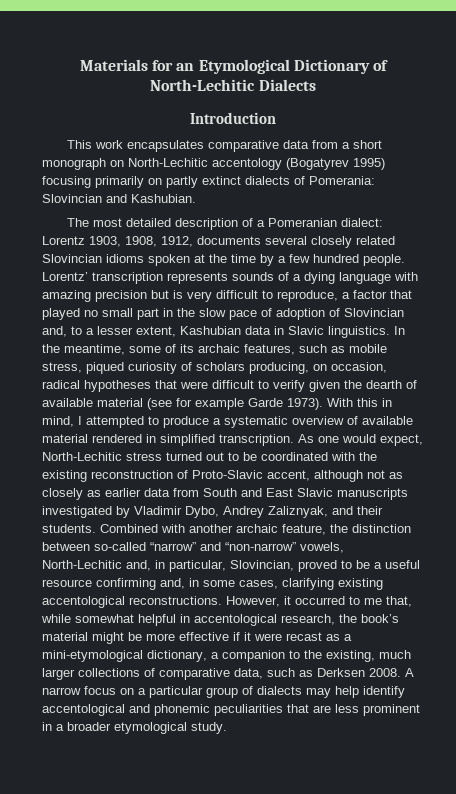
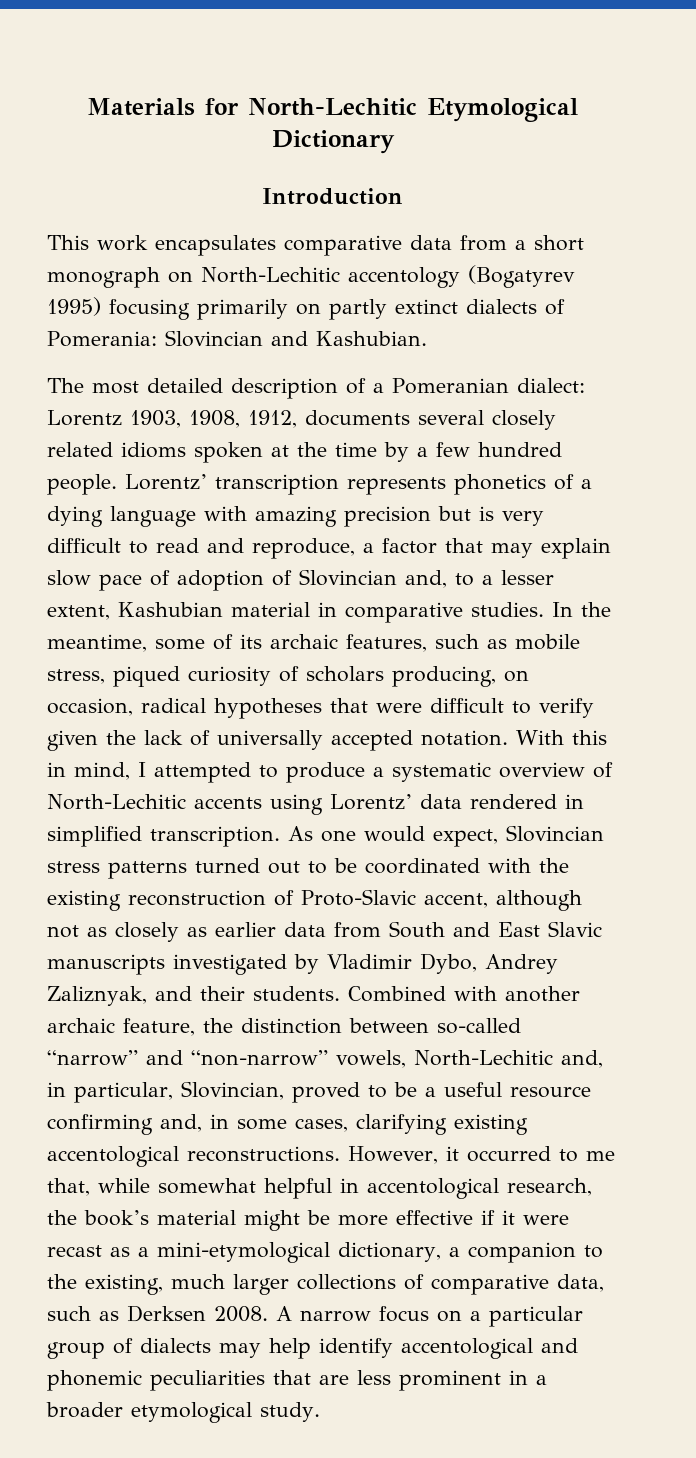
[176,63,195,71] an -> [248,98,417,116] North-Lechitic
[372,60,388,71] [150,79,316,91] of North-Lechitic Dialects -> (395, 142) none
[42,254,102,263] Slovincian -> (113, 449) none
[232,272,274,281] sounds -> [454,474,546,495] phonetics
(273, 294) none -> [156,538,244,553] read and
[42,308,195,320] played no small part in the -> [491,538,611,559] may explain
[245,326,390,338] data in Slavic linguistics. -> [231,602,544,623] material in comparative studies.
[366,380,417,389] [42,398,323,410] dearth of available material (see for example Garde 1973). -> [144,730,508,751] lack of universally accepted notation.
[362,416,413,425] [42,434,88,443] available material -> [47,794,462,815] North-Lechitic accents using Lorentz’ data
[42,452,162,461] North-Lechitic stress -> [506,825,604,842] [47,861,187,879] Slovincian stress patterns

